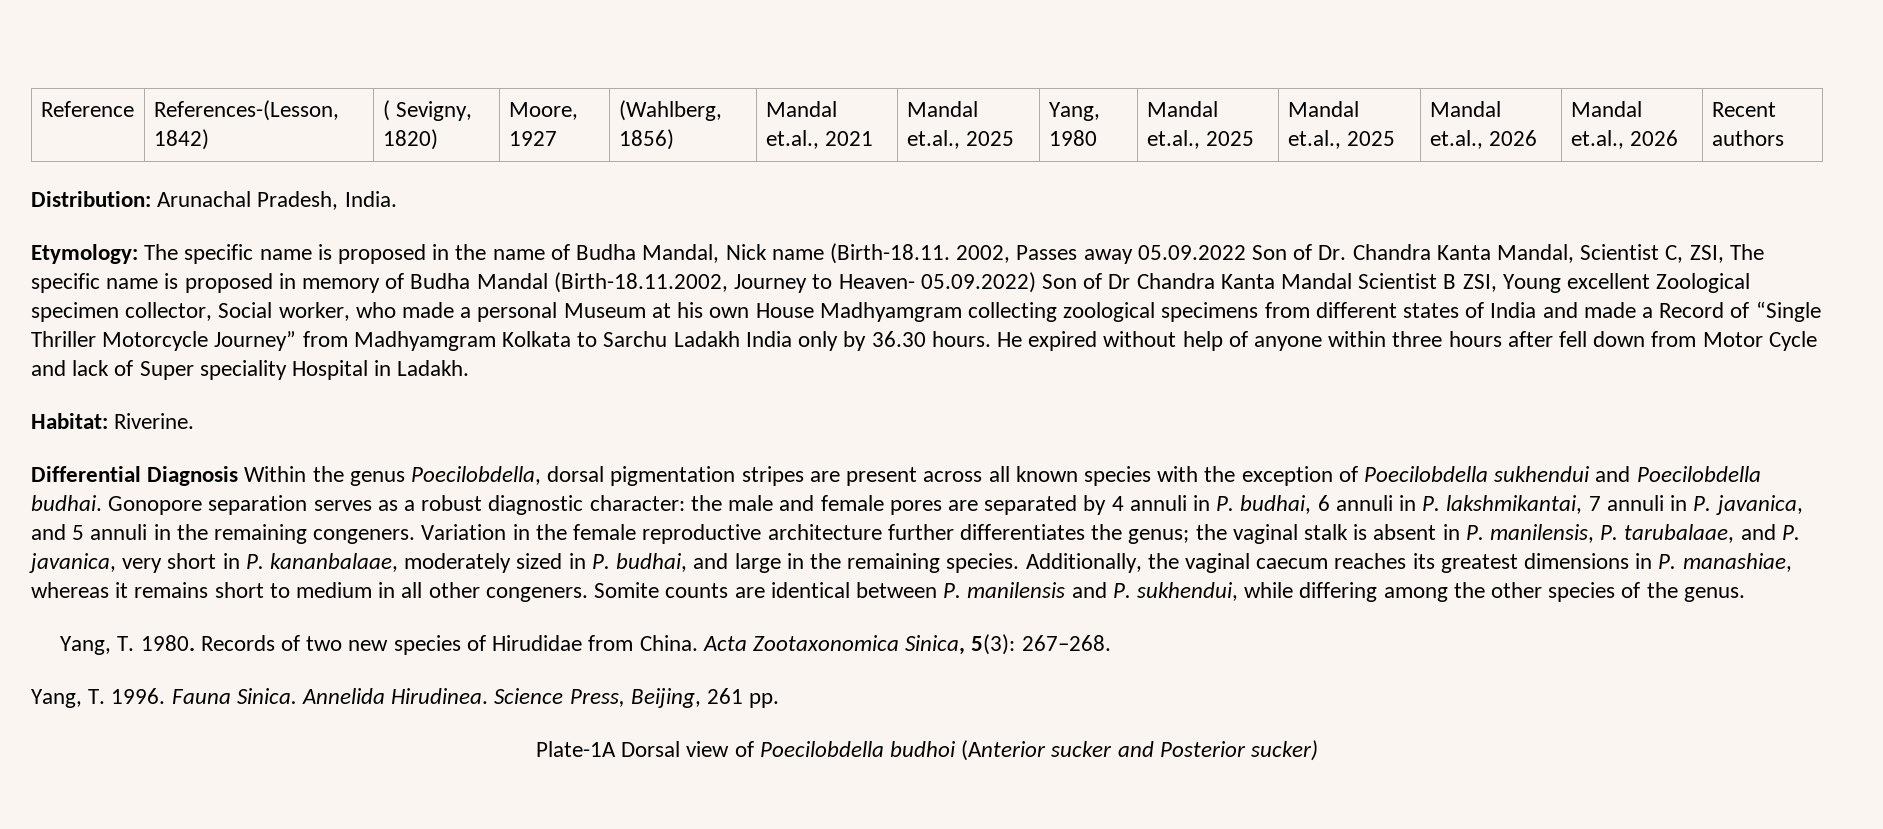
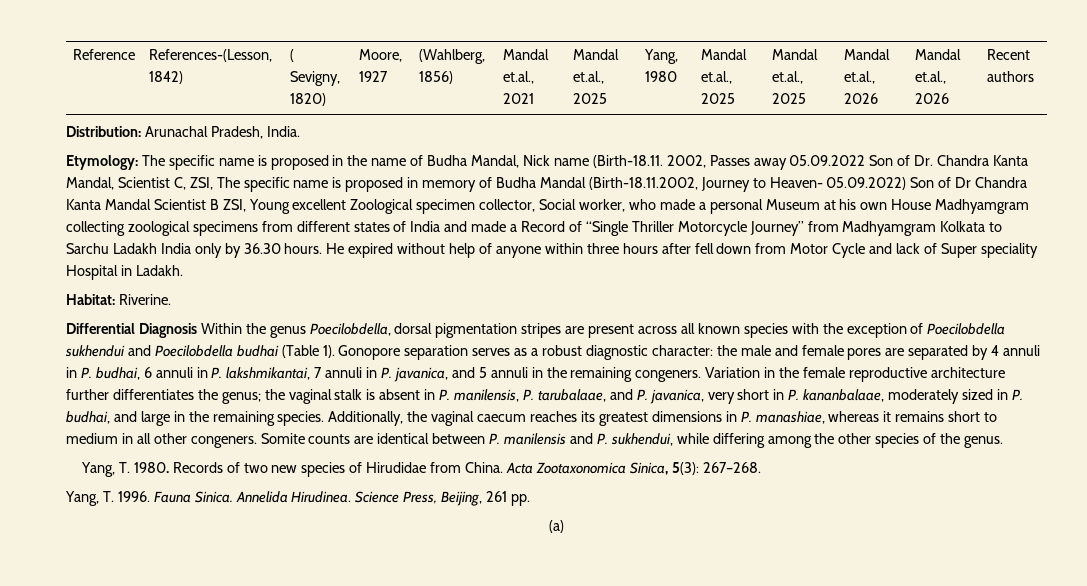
[31,495,102,511] budhai. -> [236,345,335,358] budhai (Table 1).
[535,740,1319,761] Plate-1A Dorsal view of Poecilobdella budhoi (Anterior sucker and Posterior sucker) -> [549,520,564,533] (a)

